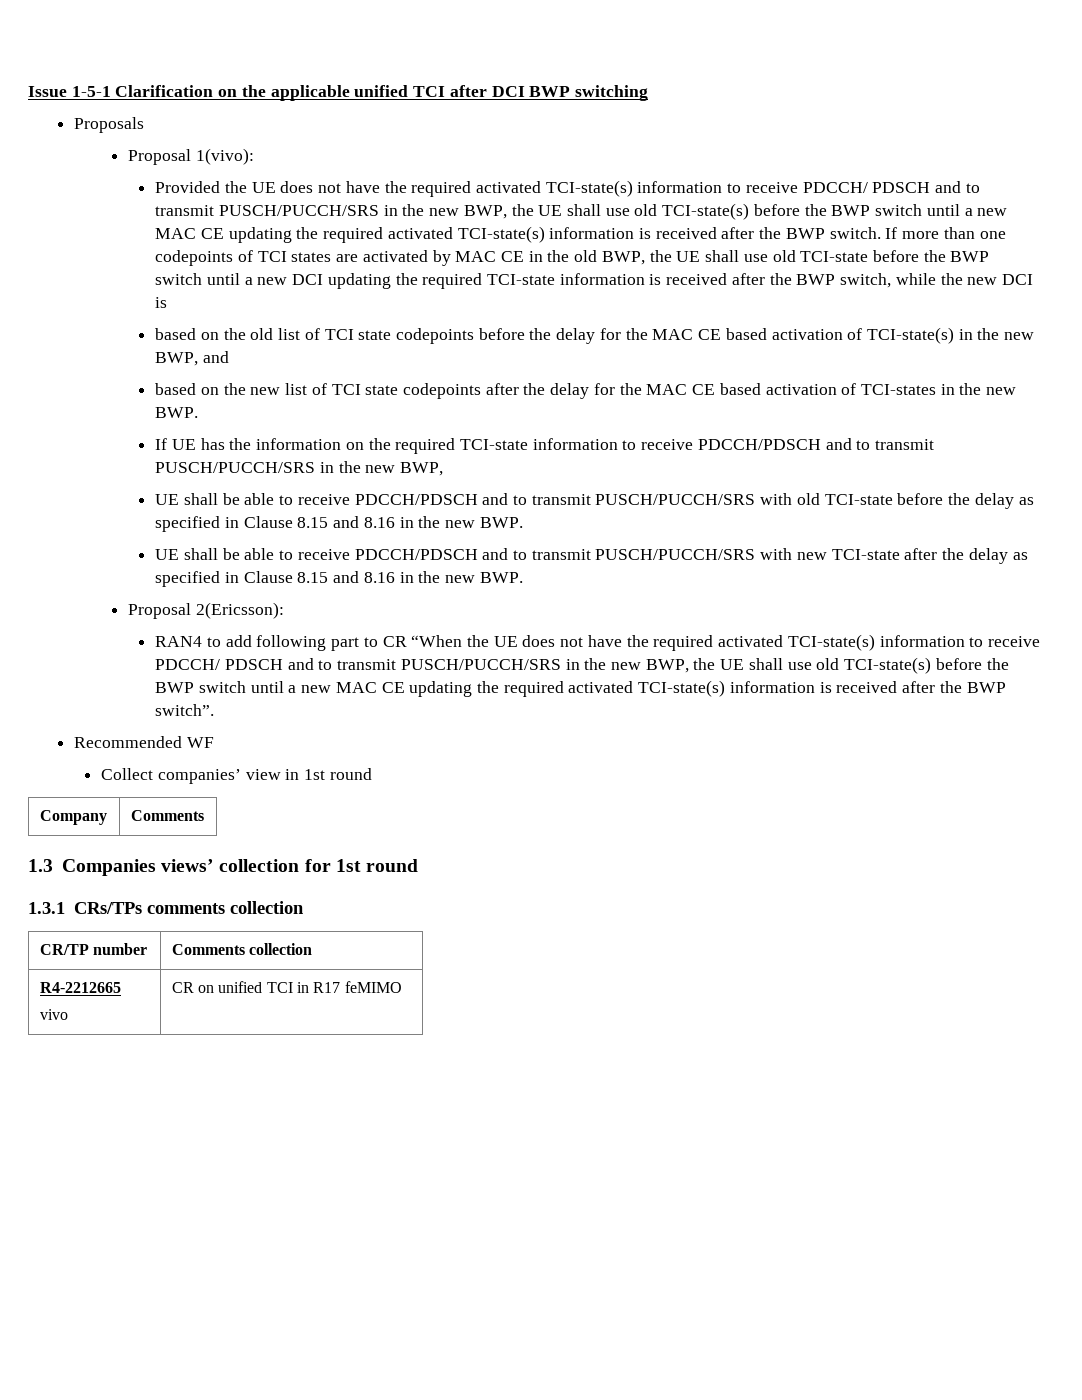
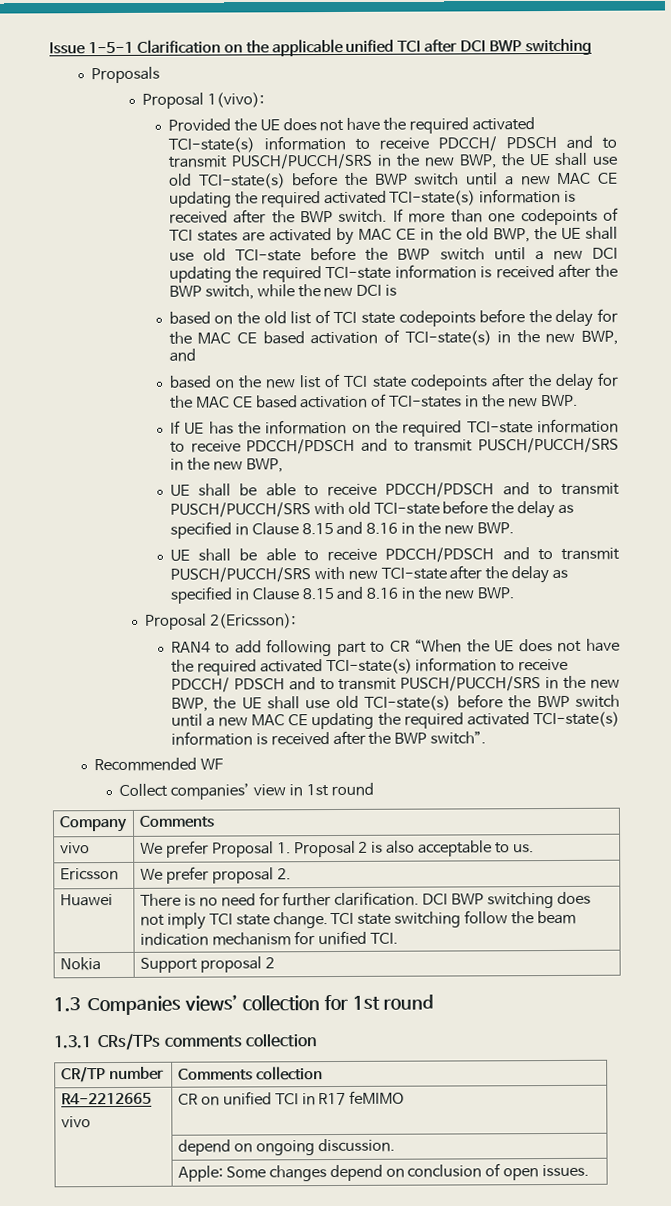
(204, 815) none -> [59,842,90,854] [139,840,535,858] [59,867,119,881] [139,866,291,884] [59,894,113,907] [139,891,592,909] [139,910,577,930] [139,930,398,946] [59,957,101,971] [139,956,275,973] // vivo | We prefer Proposal 1. Proposal 2 is also acceptable to us. // Ericsson | We prefer proposal 2. // Huawei | There is no need for further clarification. DCI BWP switching does not imply TCI state change. TCI state switching follow the beam indication mechanism for unified TCI. // Nokia | Support proposal 2
(402, 987) none -> [177,1138,395,1156] [177,1163,590,1182] // | depend on ongoing discussion. // | Apple: Some changes depend on conclusion of open issues.

